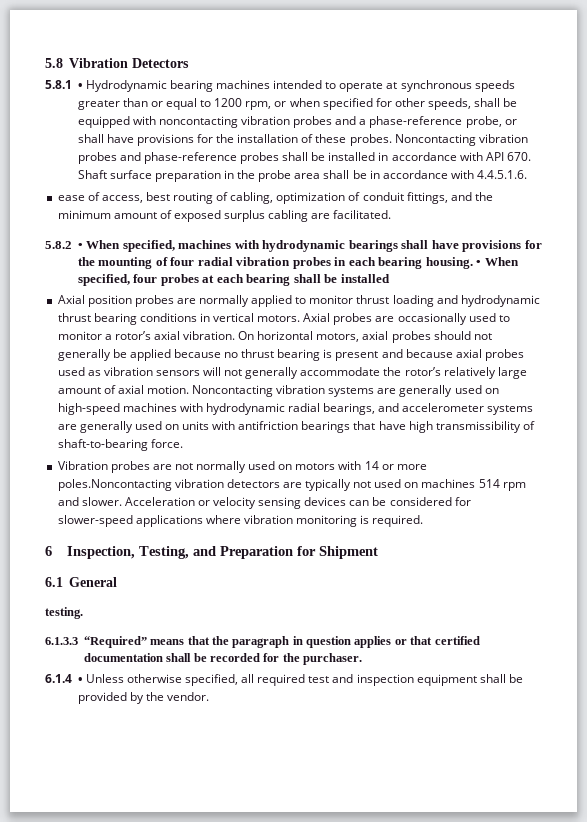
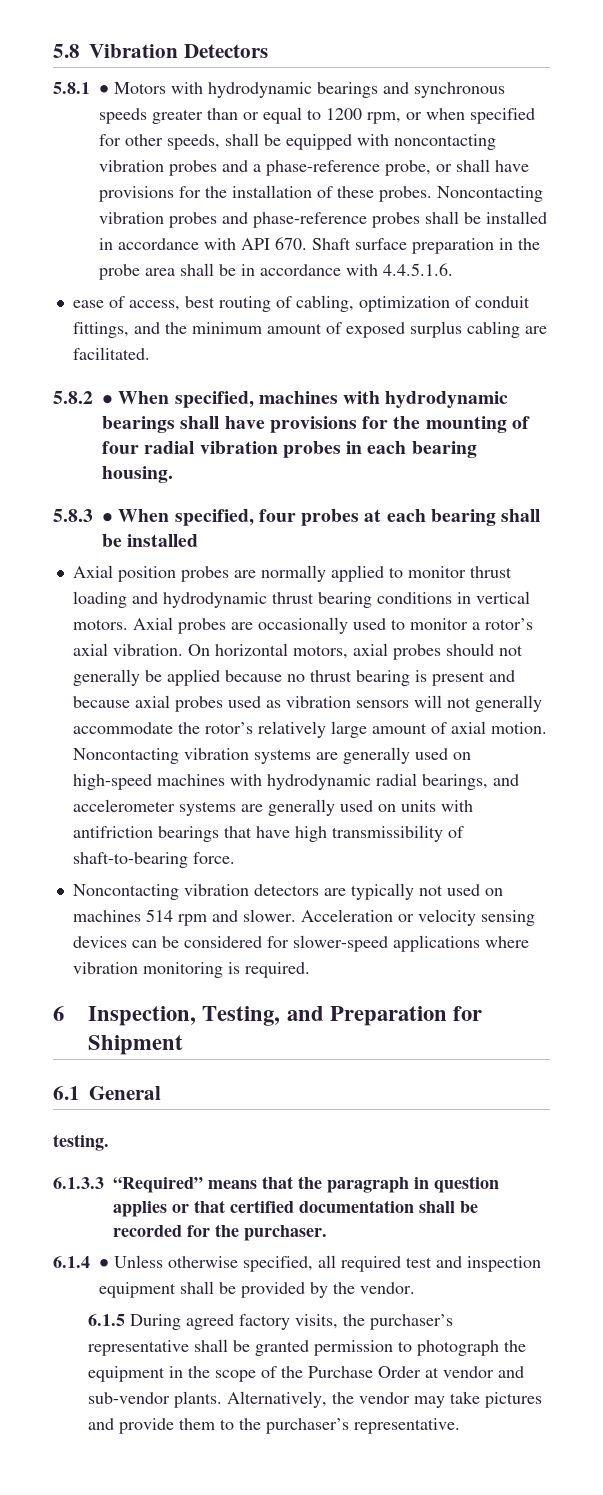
[85,80,398,92] Hydrodynamic bearing machines intended to operate at -> [114,82,409,98] Motors with hydrodynamic bearings and
(473, 263) none -> [53,509,93,522] // 5.8.3
[57,461,427,473] [57,479,172,491] Vibration probes are not normally used on motors with 14 or more poles.Noncontacting -> [72,884,179,900] Noncontacting
(210, 696) none -> [88,1314,454,1330] [88,1339,527,1356] [88,1366,525,1382] [88,1391,543,1408] [88,1418,461,1434] // 6.1.5 During agreed factory visits, the purchaser’s representative shall be granted permission to photograph the equipment in the scope of the Purchase Order at vendor and sub-vendor plants. Alternatively, the vendor may take pictures and provide them to the purchaser’s representative.

